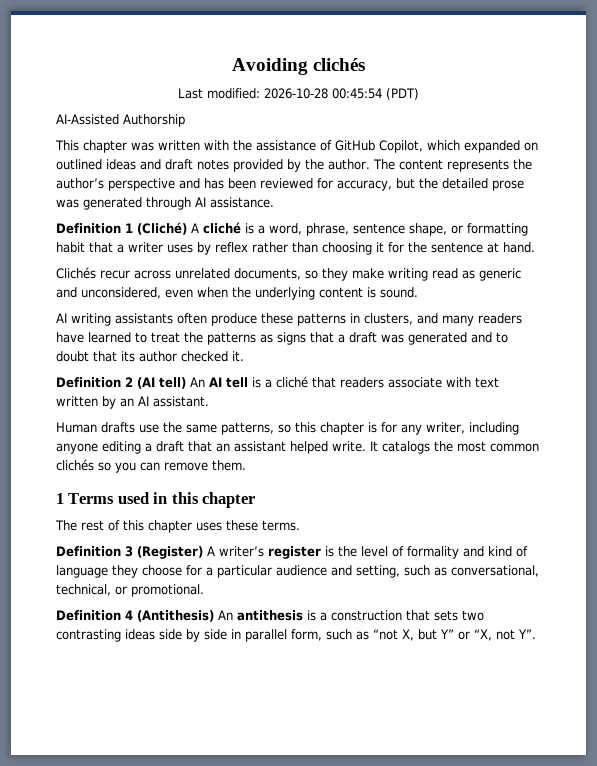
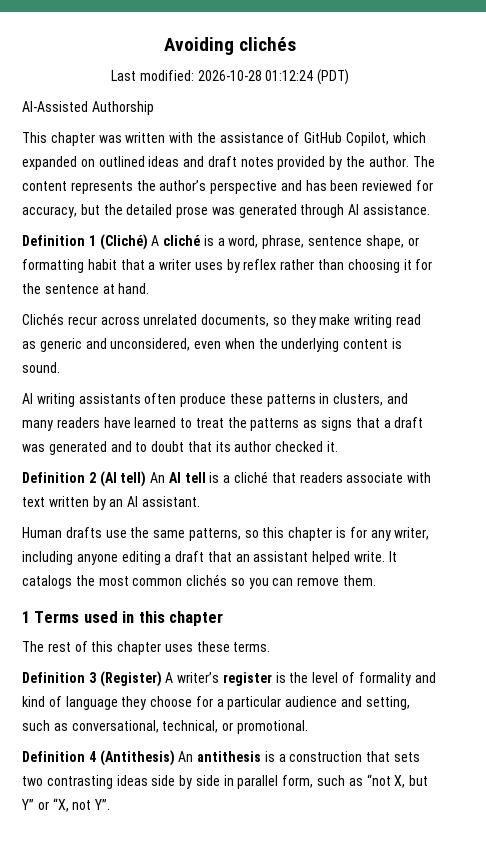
[332,88,382,99] 00:45:54 -> [265,70,314,81] 01:12:24

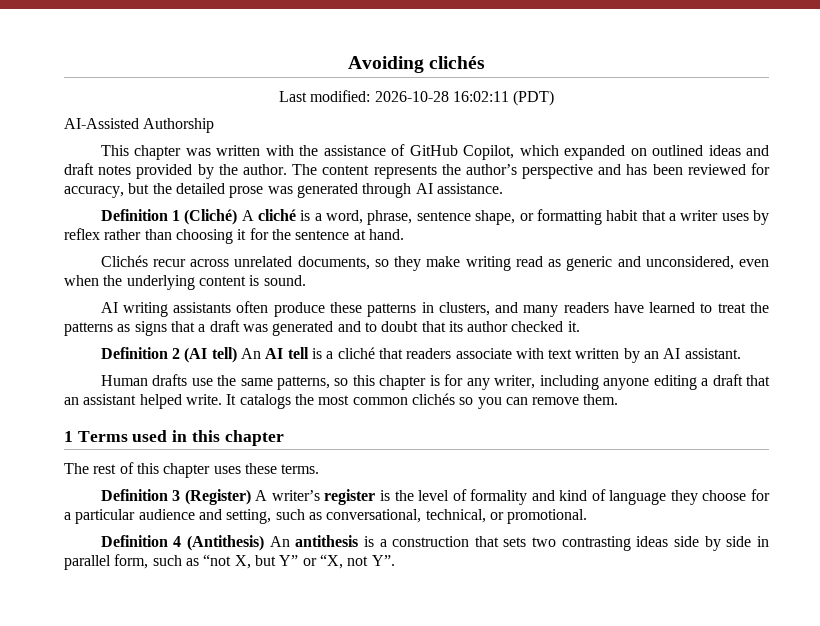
[265,70,314,81] 01:12:24 -> [452,91,509,102] 16:02:11

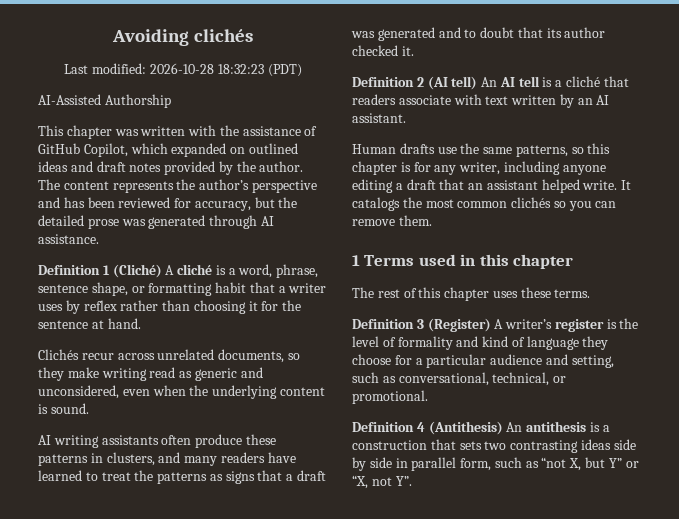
[452,91,509,102] 16:02:11 -> [217,64,264,74] 18:32:23

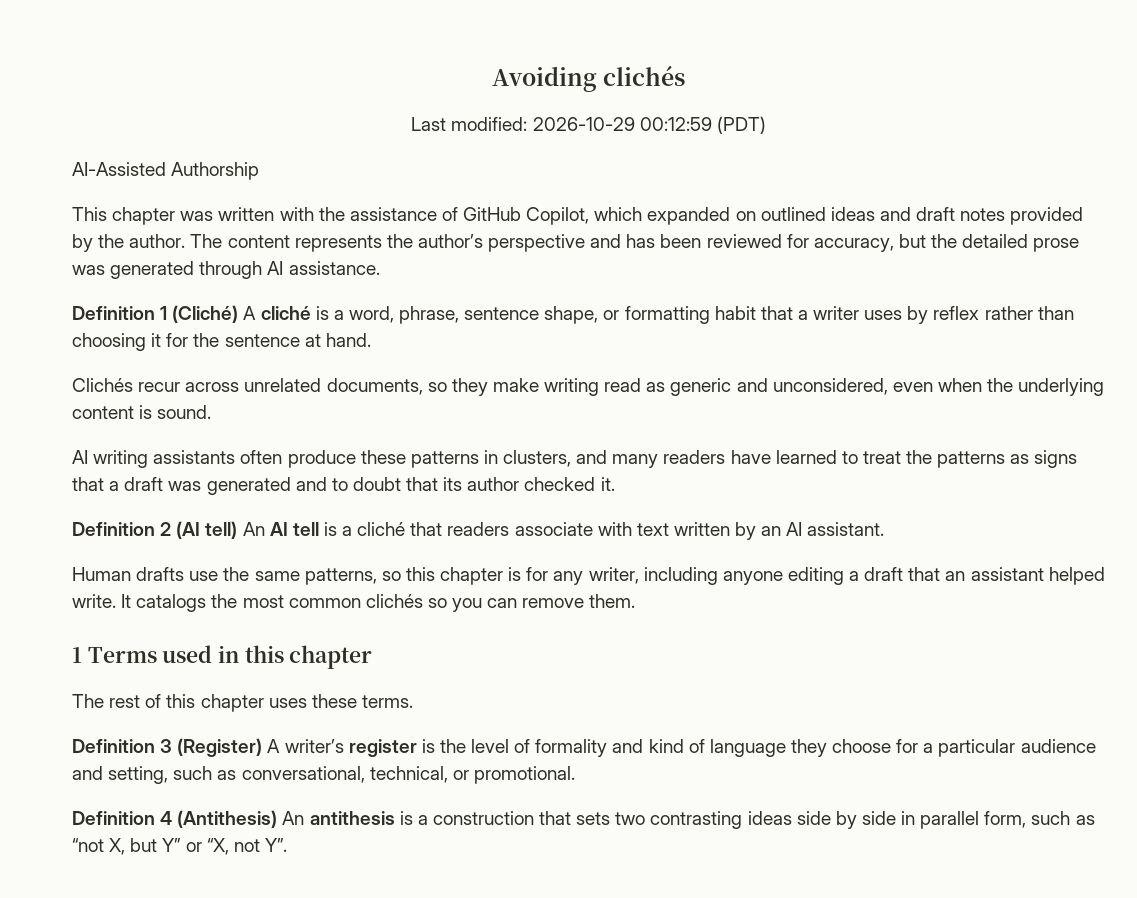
[150,63,264,74] 2026-10-28 18:32:23 -> [532,117,712,131] 2026-10-29 00:12:59

